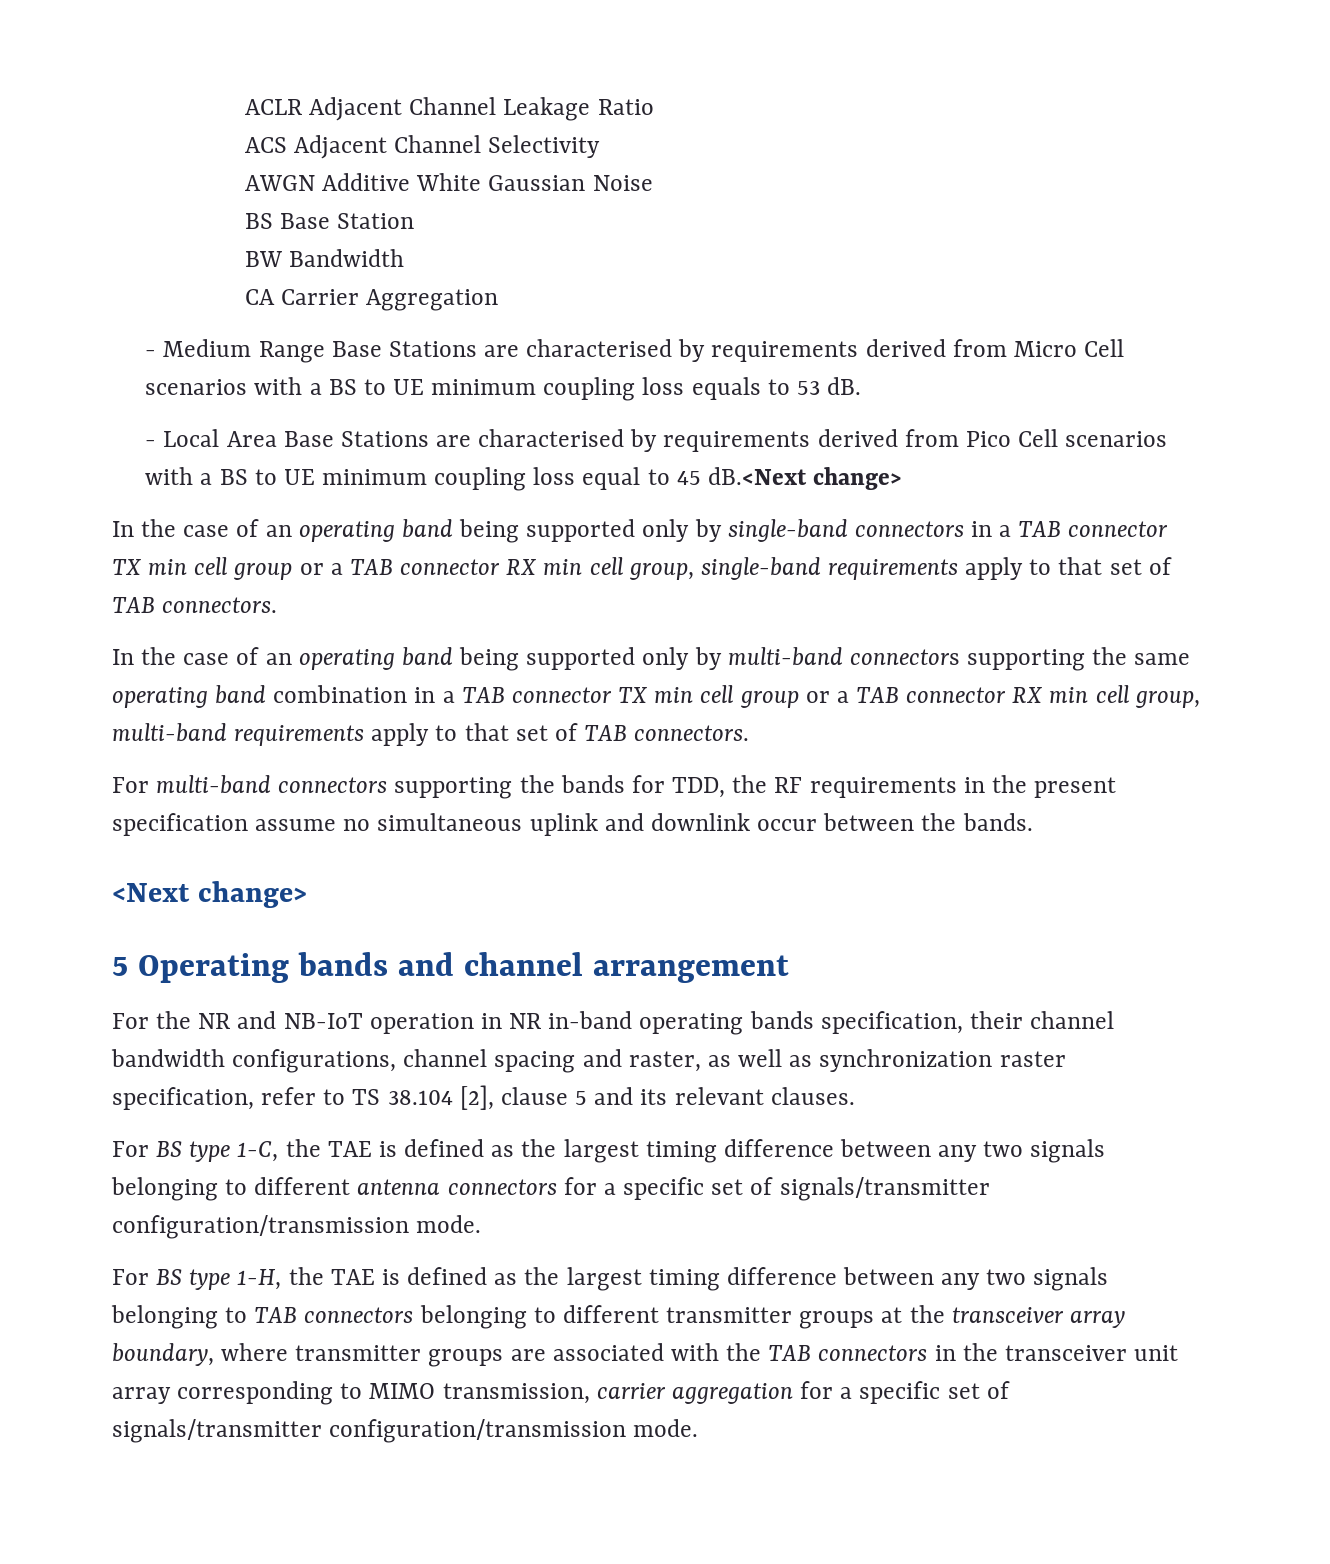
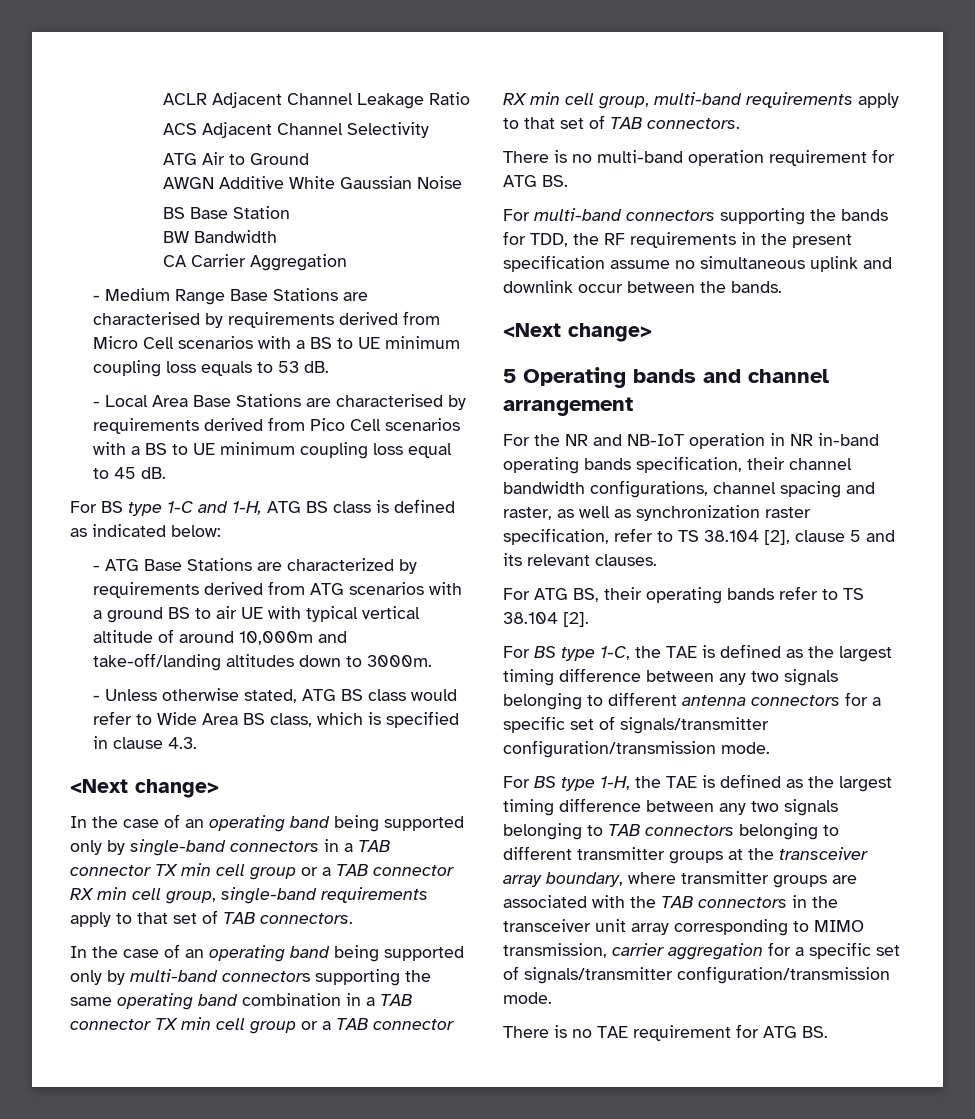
(601, 146) none -> [162,152,309,165] // ATG Air to Ground
[707,467,807,485] dB.<Next -> [141,467,167,479] [70,499,455,516] [70,524,221,537] [93,558,418,574] [93,581,463,598] [93,606,421,623] [93,629,348,645] [93,653,433,671] [93,688,458,703] [93,711,460,728] [93,736,198,749] [70,779,128,794] dB. // For BS type 1-C and 1-H, ATG BS class is defined as indicated below: // - ATG Base Stations are characterized by requirements derived from ATG scenarios with a ground BS to air UE with typical vertical altitude of around 10,000m and take-off/landing altitudes down to 3000m. // - Unless otherwise stated, ATG BS class would refer to Wide Area BS class, which is specified in clause 4.3. // <Next
(750, 733) none -> [503,149,895,166] [503,175,568,187] // There is no multi-band operation requirement for ATG BS.
(855, 1096) none -> [503,586,864,604] [503,612,589,627] // For ATG BS, their operating bands refer to TS 38.104 [2].
(699, 1428) none -> [503,1024,828,1041] // There is no TAE requirement for ATG BS.

